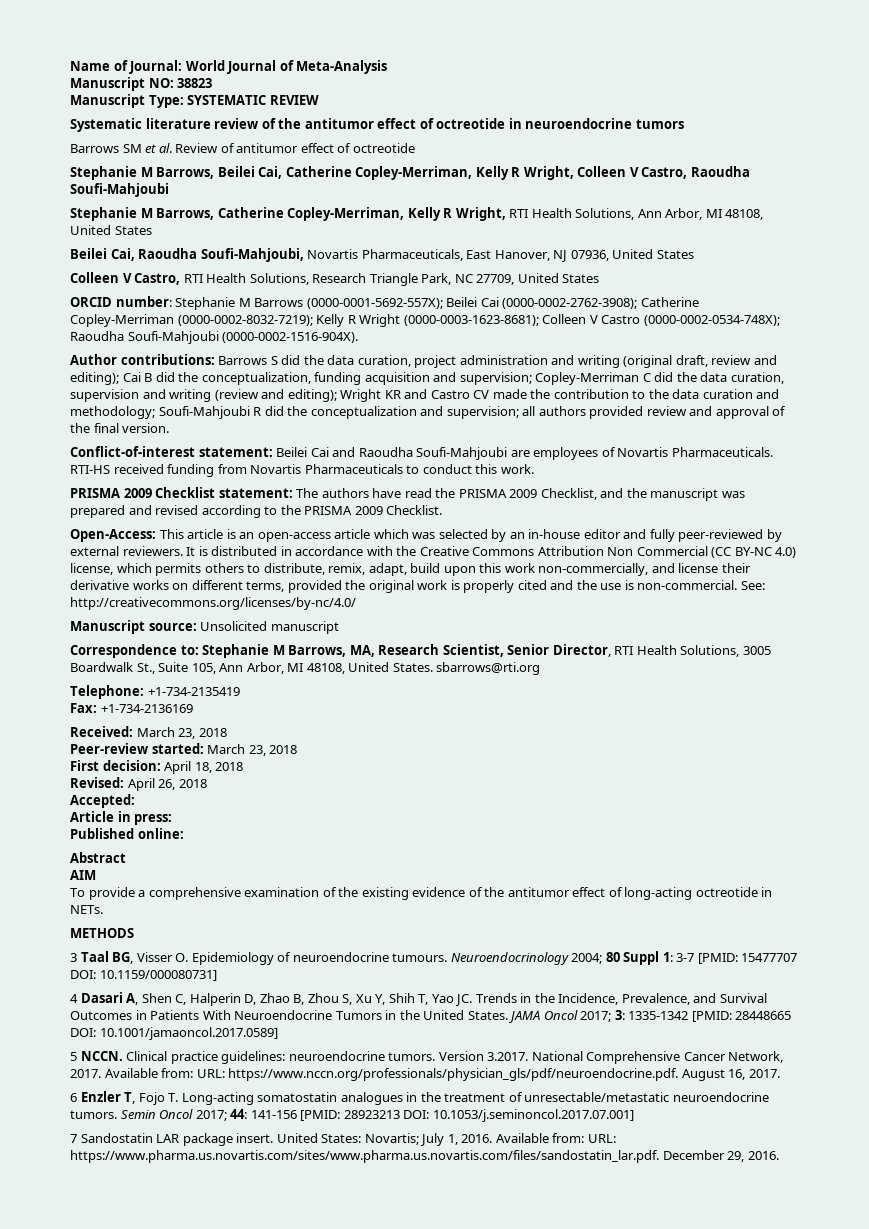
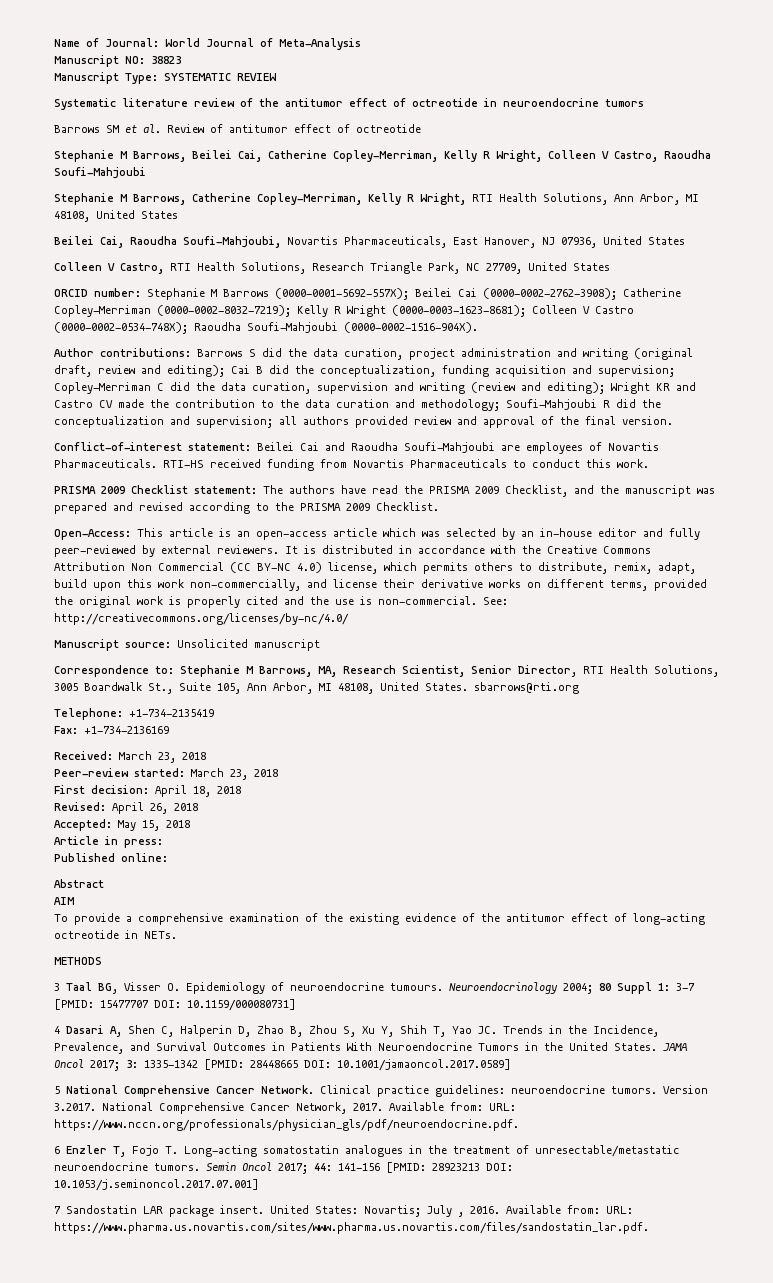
(135, 801) none -> [118,820,190,831] May 15, 2018
[80,1051,123,1061] NCCN. -> [66,1085,314,1097] National Comprehensive Cancer Network.
[681,1069,780,1081] August 16, 2017. -> (519, 1125) none
[447,1134,458,1145] 1, -> [458,1212,464,1217] ,
[662,1150,779,1162] December 29, 2016. -> (649, 1228) none

